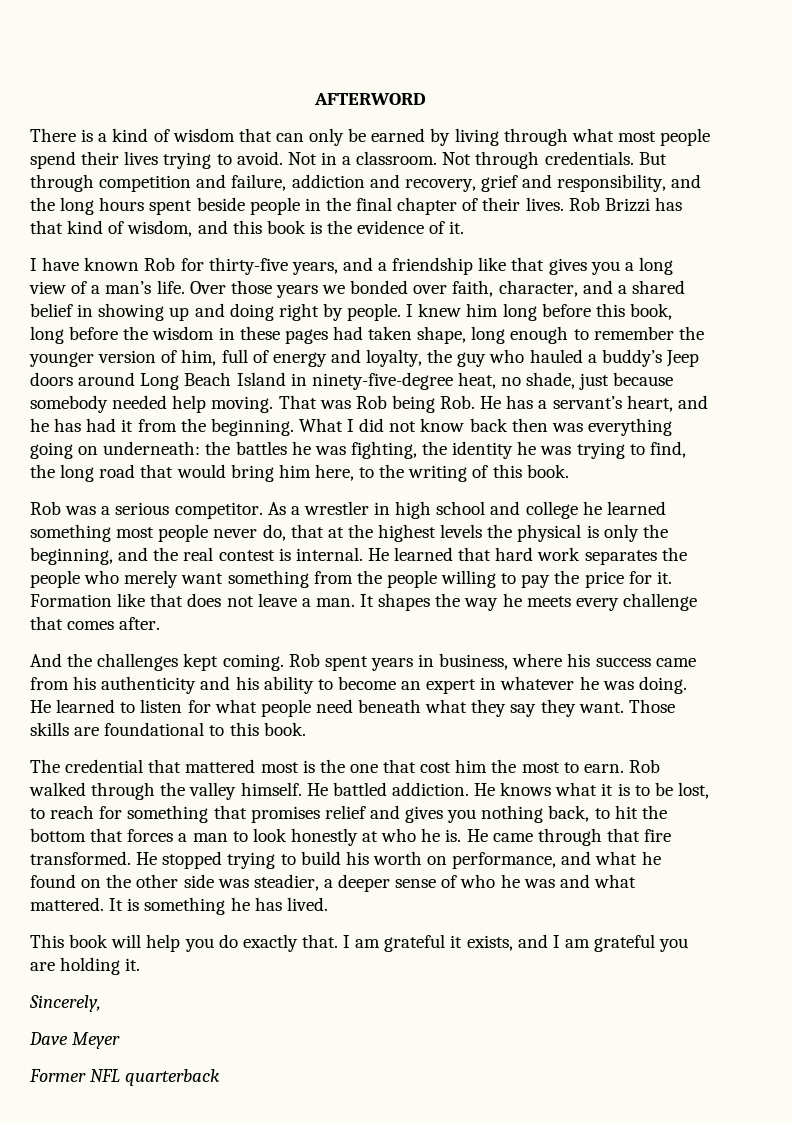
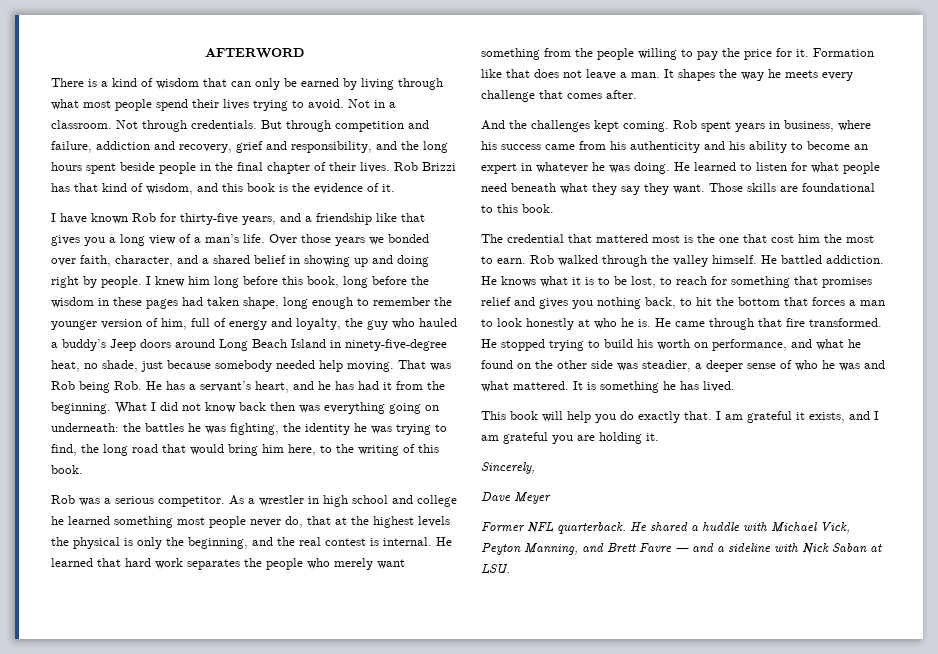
[125,1069,221,1086] quarterback -> [557,522,850,534] [481,543,882,555] [481,564,510,575] quarterback. He shared a huddle with Michael Vick, Peyton Manning, and Brett Favre — and a sideline with Nick Saban at LSU.

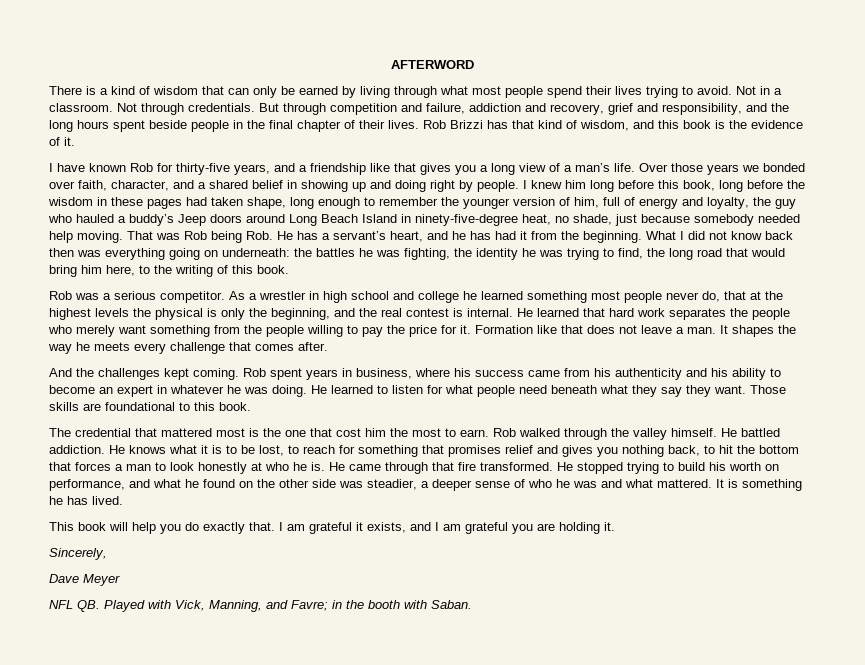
[481,522,850,534] [481,543,882,555] [481,564,510,575] Former NFL quarterback. He shared a huddle with Michael Vick, Peyton Manning, and Brett Favre — and a sideline with Nick Saban at LSU. -> [49,600,472,612] NFL QB. Played with Vick, Manning, and Favre; in the booth with Saban.

